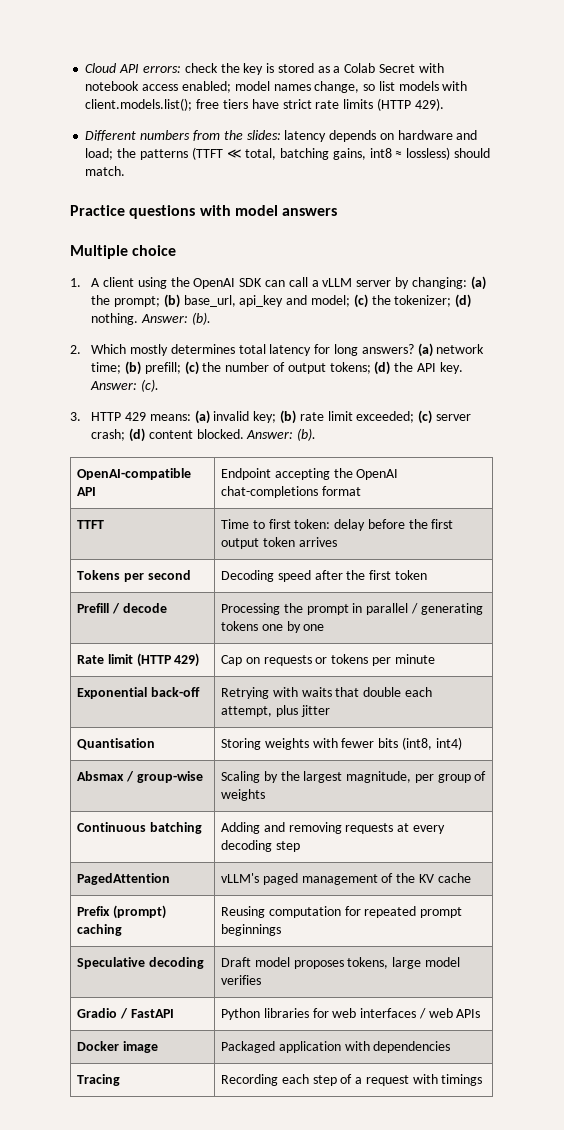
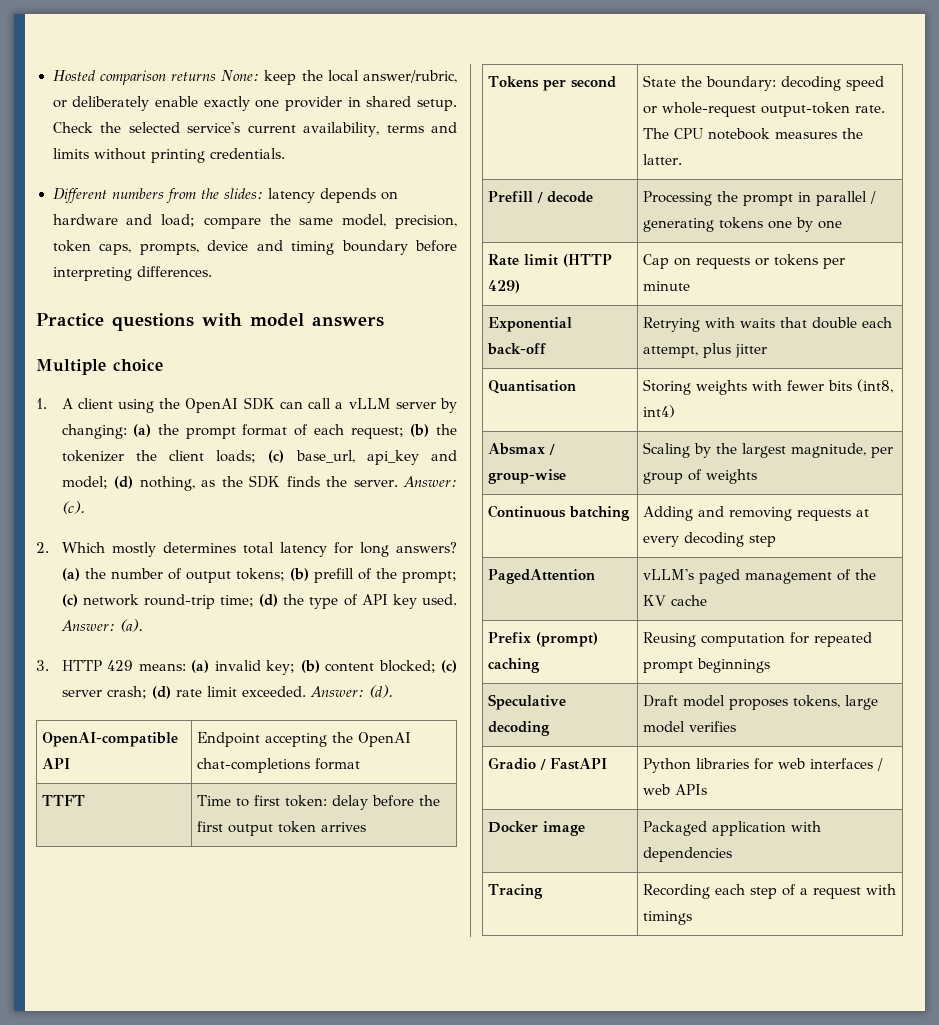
[85,63,444,75] [85,81,468,93] [85,98,444,111] Cloud API errors: check the key is stored as a Colab Secret with notebook access enabled; model names change, so list models with client.models.list(); free tiers have strict rate limits (HTTP 429). -> [52,70,458,85] [52,96,457,111] [52,122,458,137] [52,148,285,163] Hosted comparison returns None: keep the local answer/rubric, or deliberately enable exactly one provider in shared setup. Check the selected service's current availability, terms and limits without printing credentials.
[117,147,490,160] [85,166,126,176] the patterns (TTFT ≪ total, batching gains, int8 ≈ lossless) should match. -> [203,214,457,229] [52,240,457,255] [52,266,212,281] compare the same model, precision, token caps, prompts, device and timing boundary before interpreting differences.
[114,294,472,308] [91,312,211,325] prompt; (b) base_url, api_key and model; (c) the tokenizer; (d) nothing. Answer: (b). -> [185,424,457,439] [61,450,457,465] [61,475,458,491] [61,501,85,514] prompt format of each request; (b) the tokenizer the client loads; (c) base_url, api_key and model; (d) nothing, as the SDK finds the server. Answer: (c).
[436,344,485,354] [91,361,199,375] network time; (b) prefill; (c) -> (80, 574) none
[374,361,463,375] [90,379,160,392] (d) the API key. Answer: (c). -> [289,568,458,583] [61,594,457,609] [60,619,143,632] (b) prefill of the prompt; (c) network round-trip time; (d) the type of API key used. Answer: (a).
[299,411,415,423] rate limit exceeded; -> [325,660,436,673] content blocked;
[148,428,317,441] content blocked. Answer: (b). -> [175,685,393,698] rate limit exceeded. Answer: (d).
[220,570,427,582] Decoding speed after the first token -> [643,75,885,91] [643,102,886,117] [643,128,864,140] [643,154,683,165] State the boundary: decoding speed or whole-request output-token rate. The CPU notebook measures the latter.

